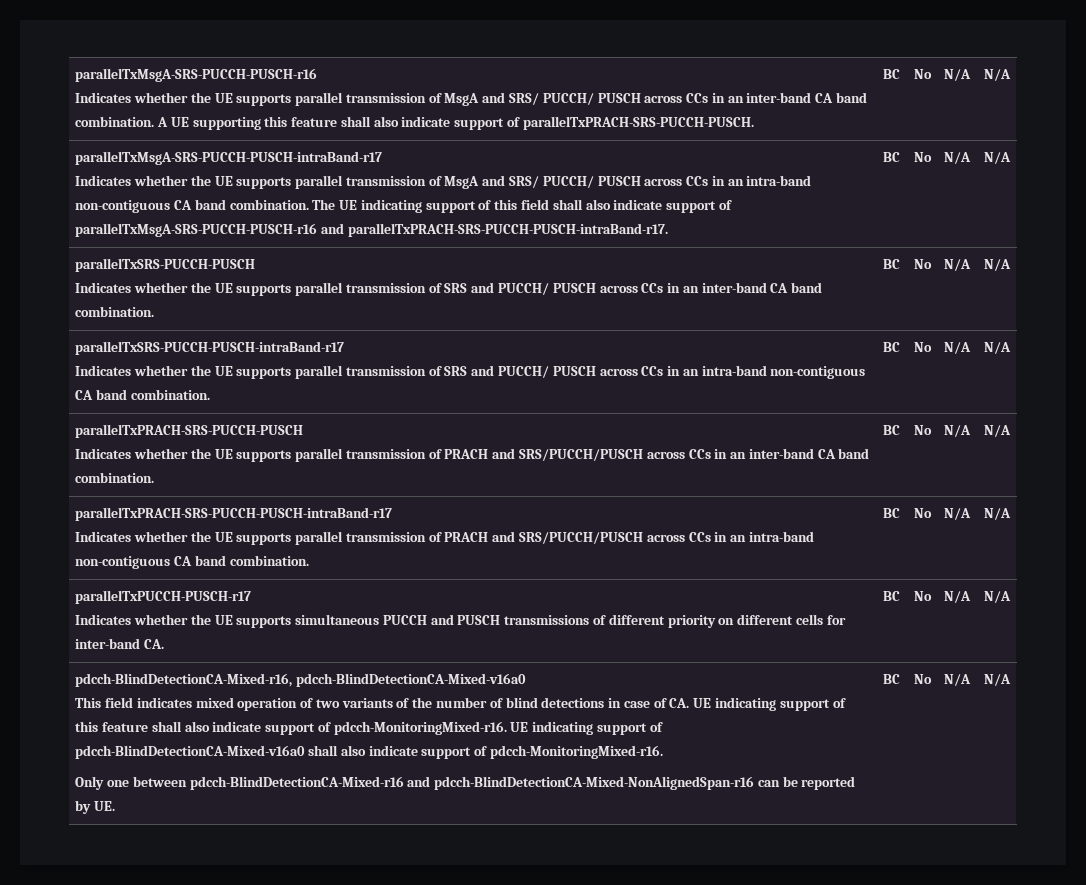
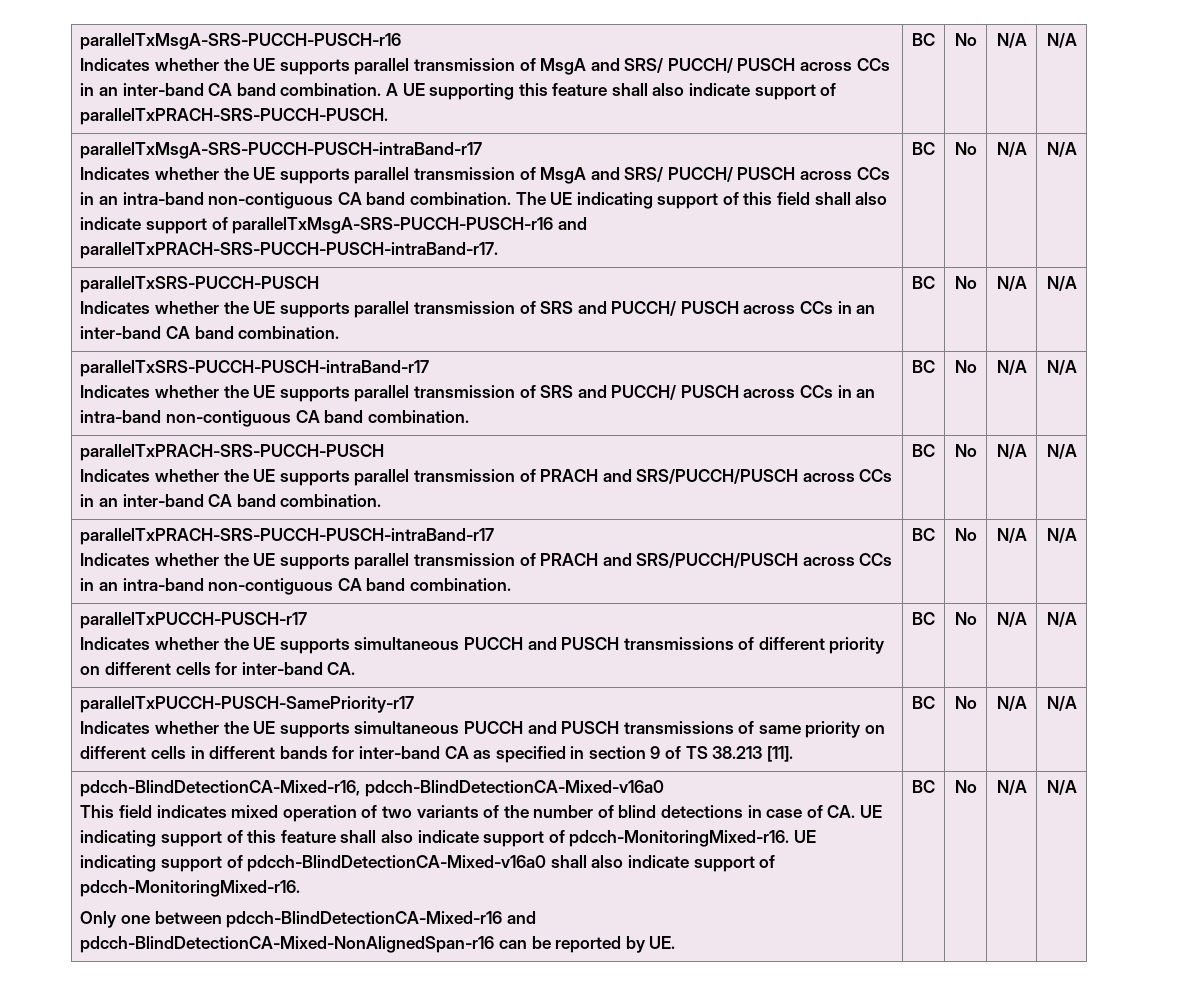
(1011, 597) none -> [80,696,415,713] [80,721,886,738] [80,746,793,763] [912,696,935,709] [954,696,977,709] [996,696,1027,711] [1046,696,1077,711] // parallelTxPUCCH-PUSCH-SamePriority-r17 // Indicates whether the UE supports simultaneous PUCCH and PUSCH transmissions of same priority on different cells in different bands for inter-band CA as specified in section 9 of TS 38.213 [11]. | BC | No | N/A | N/A

